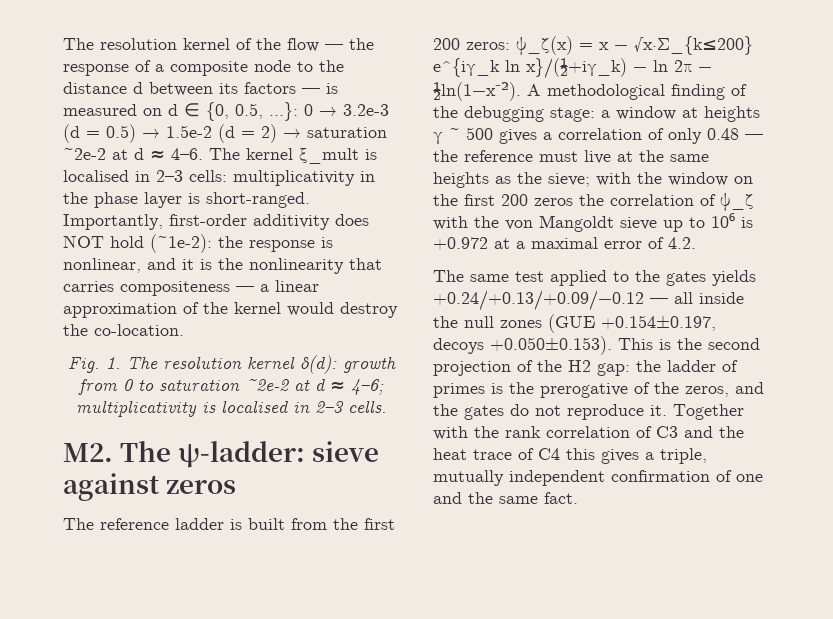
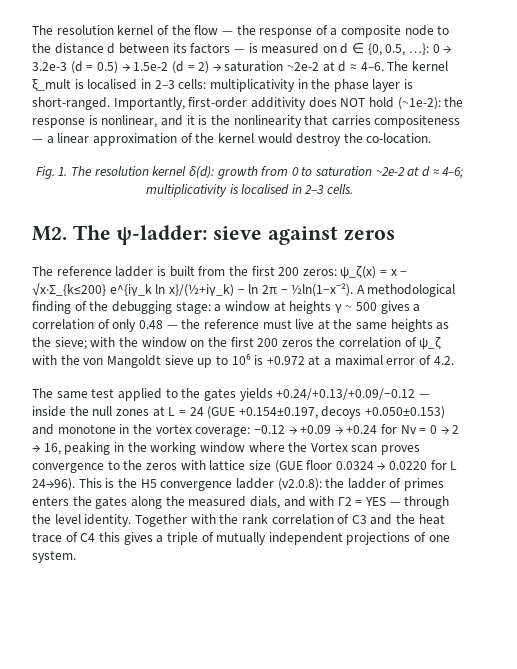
[674,292,693,304] all -> (430, 396) none
[548,314,716,333] [433,336,760,355] [433,360,738,376] [433,382,764,398] [433,404,667,420] (GUE +0.154±0.197, decoys +0.050±0.153). This is the second projection of the H2 gap: the ladder of primes is the prerogative of the zeros, and the gates do not reproduce it. -> [152,406,446,419] [32,424,460,437] [32,442,421,455] [32,460,458,473] [32,478,445,491] [32,496,450,509] [32,514,132,527] at L = 24 (GUE +0.154±0.197, decoys +0.050±0.153) and monotone in the vortex coverage: −0.12 → +0.09 → +0.24 for Nv = 0 → 2 → 16, peaking in the working window where the Vortex scan proves convergence to the zeros with lattice size (GUE floor 0.0324 → 0.0220 for L 24→96). This is the H5 convergence ladder (v2.0.8): the ladder of primes enters the gates along the measured dials, and with Г2 = YES — through the level identity.
[660,448,707,464] triple, -> [166,532,214,545] triple of
[611,470,710,482] confirmation -> [346,532,411,545] projections
[433,492,578,504] and the same fact. -> [32,550,76,563] system.

